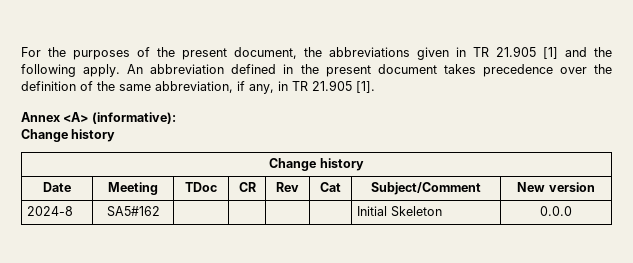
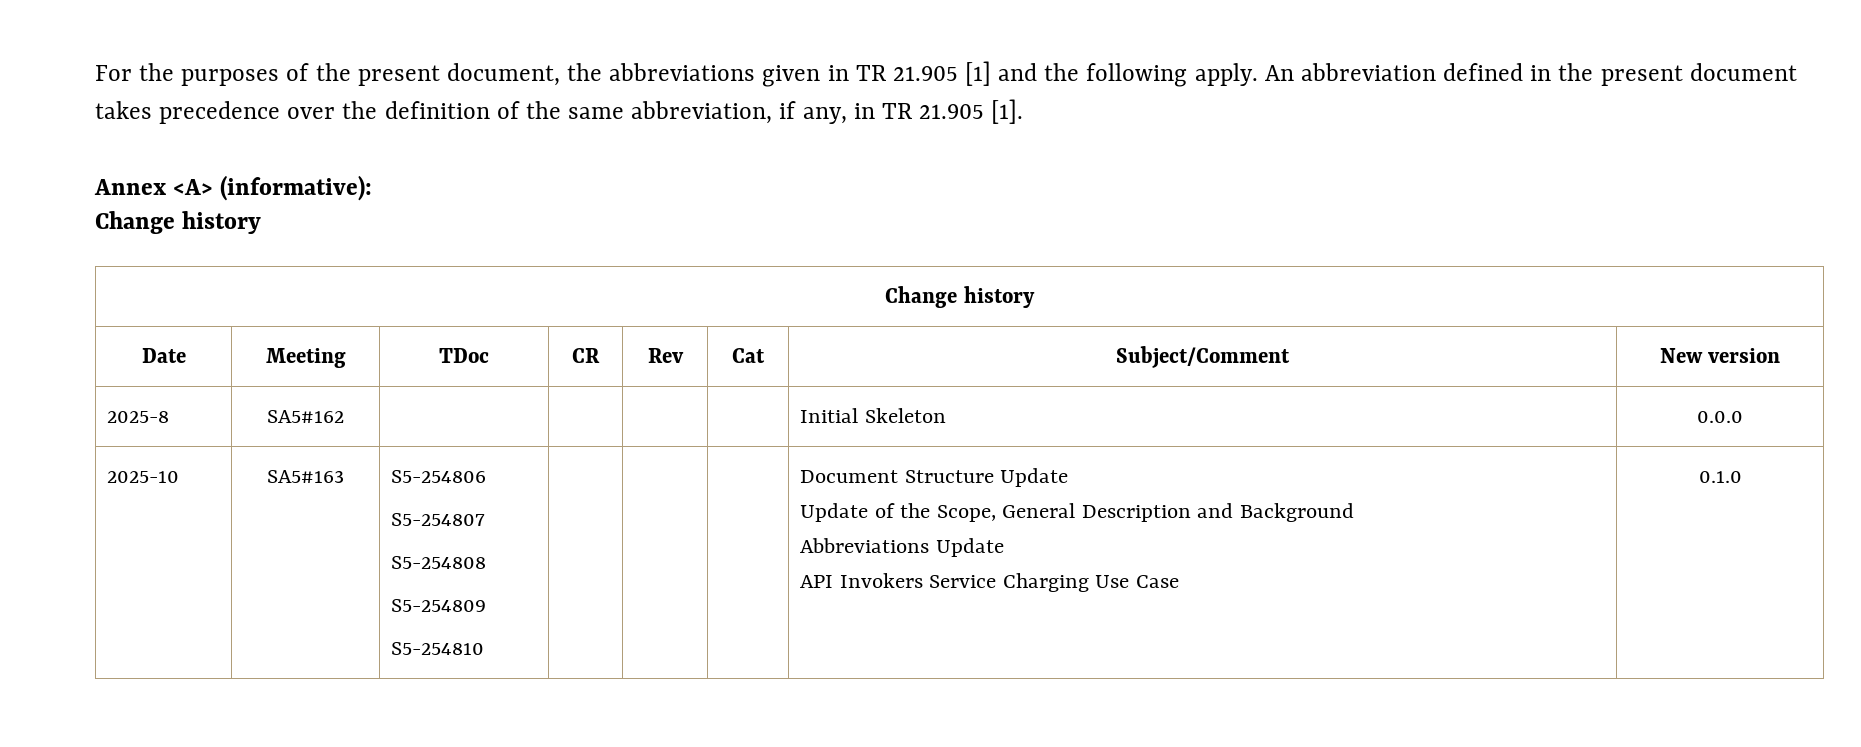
[27,206,74,216] 2024-8 -> [107,411,170,423] 2025-8
(572, 211) none -> [107,471,180,483] [267,470,344,483] [391,470,487,483] [391,513,486,526] [391,556,487,569] [391,599,487,612] [391,642,485,655] [800,468,1069,487] [800,503,1354,522] [800,538,1004,557] [800,573,1179,592] [1698,471,1742,483] // 2025-10 | SA5#163 | S5-254806 // S5-254807 // S5-254808 // S5-254809 // S5-254810 | | | | Document Structure Update // Update of the Scope, General Description and Background // Abbreviations Update // API Invokers Service Charging Use Case | 0.1.0

